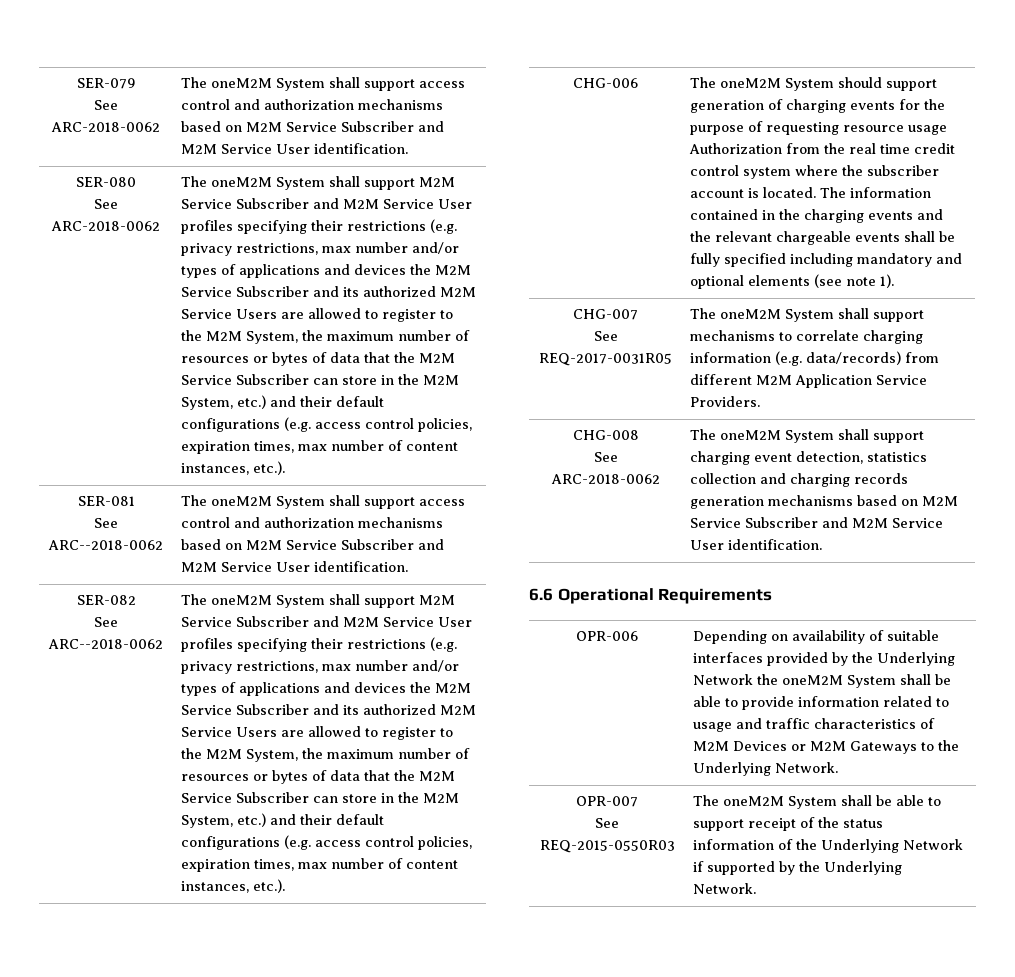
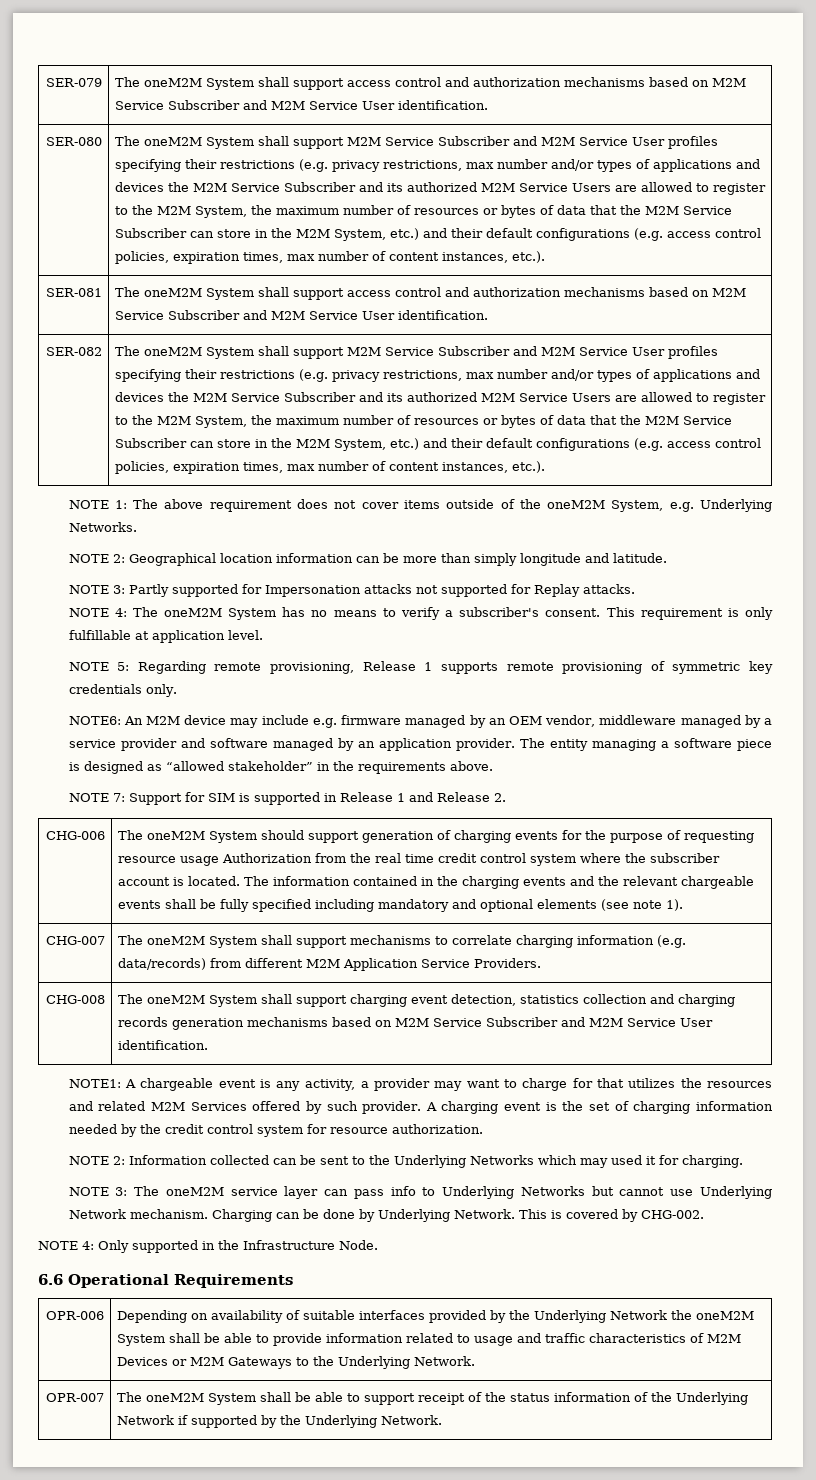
[94,100,118,110] [51,122,160,132] // See ARC-2018-0062 -> (102, 82) none
[94,199,118,209] [51,221,160,231] // See ARC-2018-0062 -> (102, 141) none
[94,518,118,528] [48,540,163,550] // See ARC--2018-0062 -> (102, 292) none
[94,617,118,627] [48,639,163,649] // See ARC--2018-0062 -> (102, 351) none
(285, 886) none -> [68,499,772,512] [68,522,137,532] [68,553,667,566] [68,584,635,597] [68,607,774,620] [68,630,263,643] [68,661,773,674] [68,684,177,697] [68,715,773,728] [68,738,773,751] [68,761,493,774] [68,792,506,805] // NOTE 1: The above requirement does not cover items outside of the oneM2M System, e.g. Underlying Networks. // NOTE 2: Geographical location information can be more than simply longitude and latitude. // NOTE 3: Partly supported for Impersonation attacks not supported for Replay attacks. // NOTE 4: The oneM2M System has no means to verify a subscriber's consent. This requirement is only fulfillable at application level. // NOTE 5: Regarding remote provisioning, Release 1 supports remote provisioning of symmetric key credentials only. // NOTE6: An M2M device may include e.g. firmware managed by an OEM vendor, middleware managed by a service provider and software managed by an application provider. The entity managing a software piece is designed as “allowed stakeholder” in the requirements above. // NOTE 7: Support for SIM is supported in Release 1 and Release 2.
[593,331,618,341] [539,353,672,366] // See REQ-2017-0031R05 -> (105, 940) none
[593,452,618,462] [550,474,660,484] // See ARC-2018-0062 -> (105, 999) none
(822, 544) none -> [68,1078,773,1091] [68,1101,774,1114] [68,1124,483,1137] [68,1155,743,1168] [68,1186,772,1199] [68,1209,704,1222] [38,1240,378,1253] // NOTE1: A chargeable event is any activity, a provider may want to charge for that utilizes the resources and related M2M Services offered by such provider. A charging event is the set of charging information needed by the credit control system for resource authorization. // NOTE 2: Information collected can be sent to the Underlying Networks which may used it for charging. // NOTE 3: The oneM2M service layer can pass info to Underlying Networks but cannot use Underlying Network mechanism. Charging can be done by Underlying Network. This is covered by CHG-002. // NOTE 4: Only supported in the Infrastructure Node.
[595,818,619,828] [539,840,675,853] // See REQ-2015-0550R03 -> (104, 1397) none

